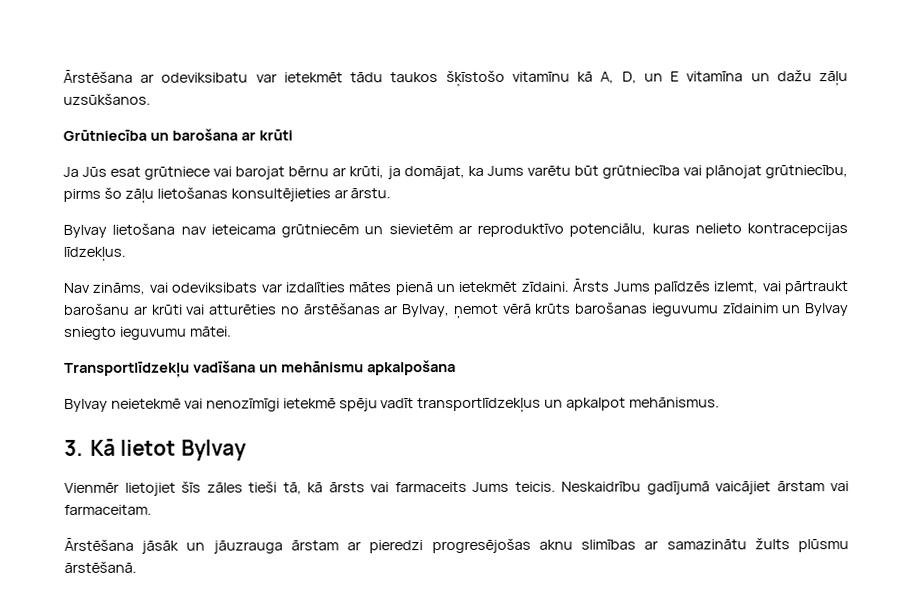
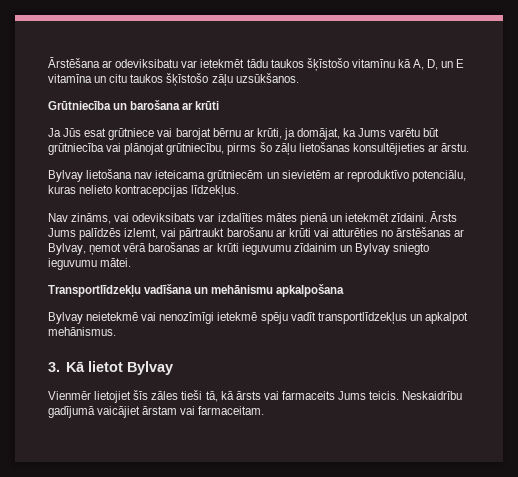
[776,70,812,82] dažu -> [109,73,209,86] citu taukos šķīstošo
[534,302,648,314] krūts barošanas -> [148,242,239,252] barošanas ar krūti
[64,537,850,554] [64,561,137,573] // Ārstēšana jāsāk un jāuzrauga ārstam ar pieredzi progresējošas aknu slimības ar samazinātu žults plūsmu ārstēšanā. -> (265, 410) none

